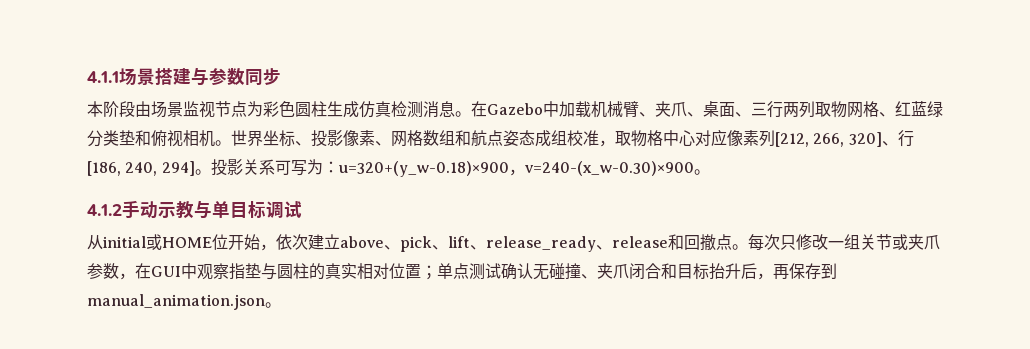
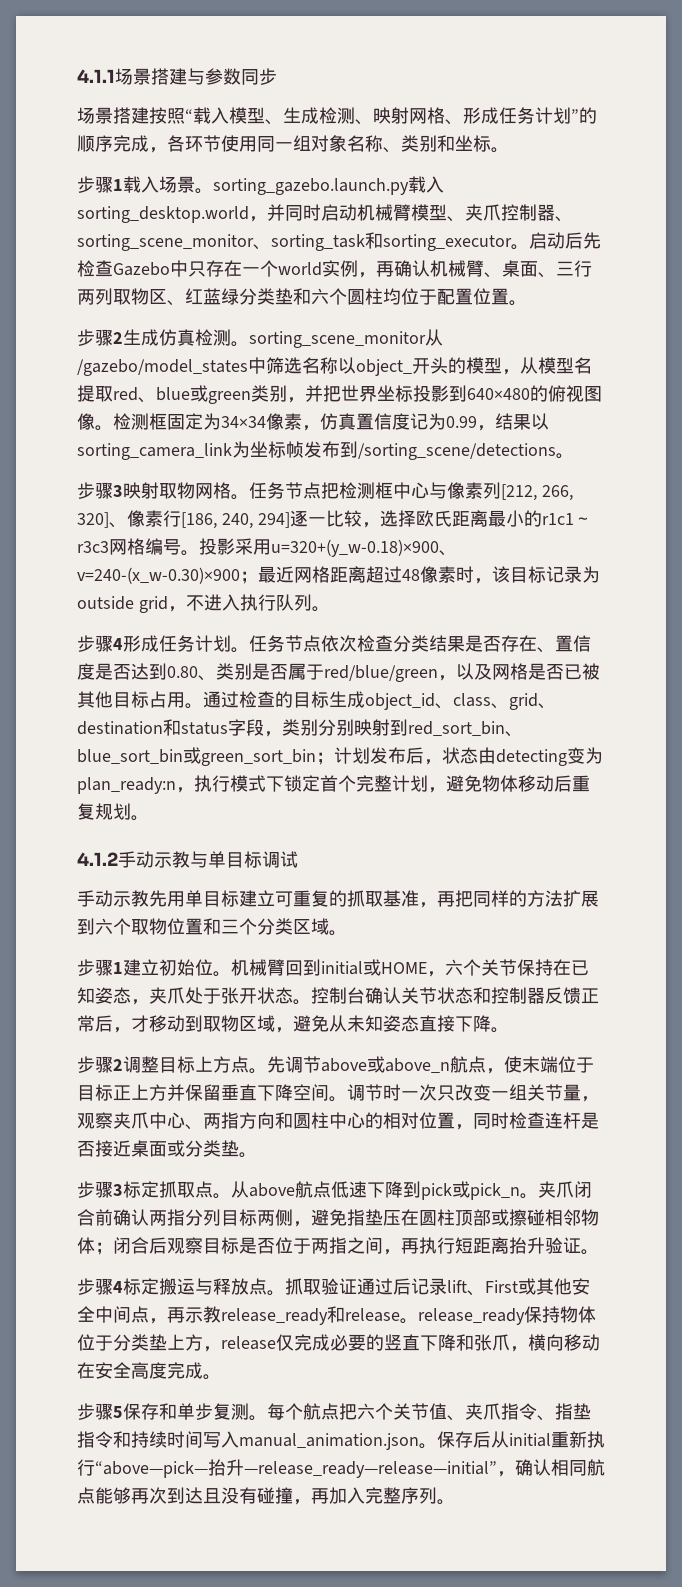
[87,101,687,118] 本阶段由场景监视节点为彩色圆柱生成仿真检测消息。在Gazebo中加载机械臂、夹爪 -> [77,107,597,125] [77,135,509,153] [77,176,444,195] [77,204,573,223] [77,232,601,251] [77,260,484,278] 场景搭建按照“载入模型、生成检测、映射网格、形成任务计划”的顺序完成，各环节使用同一组对象名称、类别和坐标。 // 步骤1载入场景。sorting_gazebo.launch.py载入sorting_desktop.world，并同时启动机械臂模型、夹爪控制器、sorting_scene_monitor、sorting_task和sorting_executor。启动后先检查Gazebo中只存在一个world实例，再确认机械臂
[847,101,879,118] 网格 -> [149,289,167,304] 区
[151,129,727,147] 俯视相机。世界坐标、投影像素、网格数组和航点姿态成组校准，取物格中心对应 -> [311,288,527,306] [77,329,443,348] [77,357,592,376] [77,385,602,404] [77,413,549,431] [77,441,574,460] [77,482,447,500] 六个圆柱均位于配置位置。 // 步骤2生成仿真检测。sorting_scene_monitor从/gazebo/model_states中筛选名称以object_开头的模型，从模型名提取red、blue或green类别，并把世界坐标投影到640×480的俯视图像。检测框固定为34×34像素，仿真置信度记为0.99，结果以sorting_camera_link为坐标帧发布到/sorting_scene/detections。 // 步骤3映射取物网格。任务节点把检测框中心与
(898, 143) none -> [127,510,163,527] 像素
[194,159,694,177] 。投影关系可写为：u=320+(y_w-0.18)×900，v=240-(x_w-0.30)×900 -> [289,510,592,528] [77,538,457,557] [77,566,600,584] [77,594,330,613] [77,635,591,653] [77,663,600,682] [77,691,556,710] [77,719,523,737] [77,747,603,766] [77,775,590,794] [77,803,131,820] 逐一比较，选择欧氏距离最小的r1c1～r3c3网格编号。投影采用u=320+(y_w-0.18)×900、v=240-(x_w-0.30)×900；最近网格距离超过48像素时，该目标记录为outside grid，不进入执行队列。 // 步骤4形成任务计划。任务节点依次检查分类结果是否存在、置信度是否达到0.80、类别是否属于red/blue/green，以及网格是否已被其他目标占用。通过检查的目标生成object_id、class、grid、destination和status字段，类别分别映射到red_sort_bin、blue_sort_bin或green_sort_bin；计划发布后，状态由detecting变为plan_ready:n，执行模式下锁定首个完整计划，避免物体移动后重复规划
[87,234,940,252] [87,263,837,280] [87,294,265,310] 从initial或HOME位开始，依次建立above、pick、lift、release_ready、release和回撤点。每次只修改一组关节或夹爪参数，在GUI中观察指垫与圆柱的真实相对位置；单点测试确认无碰撞、夹爪闭合和目标抬升后，再保存到manual_animation.json -> [77,890,599,908] [77,918,347,936] [77,959,589,977] [77,987,599,1005] [77,1015,509,1033] [77,1056,594,1074] [77,1084,599,1102] [77,1112,599,1130] [77,1140,257,1158] [77,1181,592,1200] [77,1209,599,1227] [77,1237,599,1255] [77,1278,590,1296] [77,1306,596,1325] [77,1334,600,1352] [77,1362,221,1380] [77,1403,591,1421] [77,1431,605,1450] [77,1459,605,1478] [77,1487,437,1505] 手动示教先用单目标建立可重复的抓取基准，再把同样的方法扩展到六个取物位置和三个分类区域。 // 步骤1建立初始位。机械臂回到initial或HOME，六个关节保持在已知姿态，夹爪处于张开状态。控制台确认关节状态和控制器反馈正常后，才移动到取物区域，避免从未知姿态直接下降。 // 步骤2调整目标上方点。先调节above或above_n航点，使末端位于目标正上方并保留垂直下降空间。调节时一次只改变一组关节量，观察夹爪中心、两指方向和圆柱中心的相对位置，同时检查连杆是否接近桌面或分类垫。 // 步骤3标定抓取点。从above航点低速下降到pick或pick_n。夹爪闭合前确认两指分列目标两侧，避免指垫压在圆柱顶部或擦碰相邻物体；闭合后观察目标是否位于两指之间，再执行短距离抬升验证。 // 步骤4标定搬运与释放点。抓取验证通过后记录lift、First或其他安全中间点，再示教release_ready和release。release_ready保持物体位于分类垫上方，release仅完成必要的竖直下降和张爪，横向移动在安全高度完成。 // 步骤5保存和单步复测。每个航点把六个关节值、夹爪指令、指垫指令和持续时间写入manual_animation.json。保存后从initial重新执行“above—pick—抬升—release_ready—release—initial”，确认相同航点能够再次到达且没有碰撞，再加入完整序列

